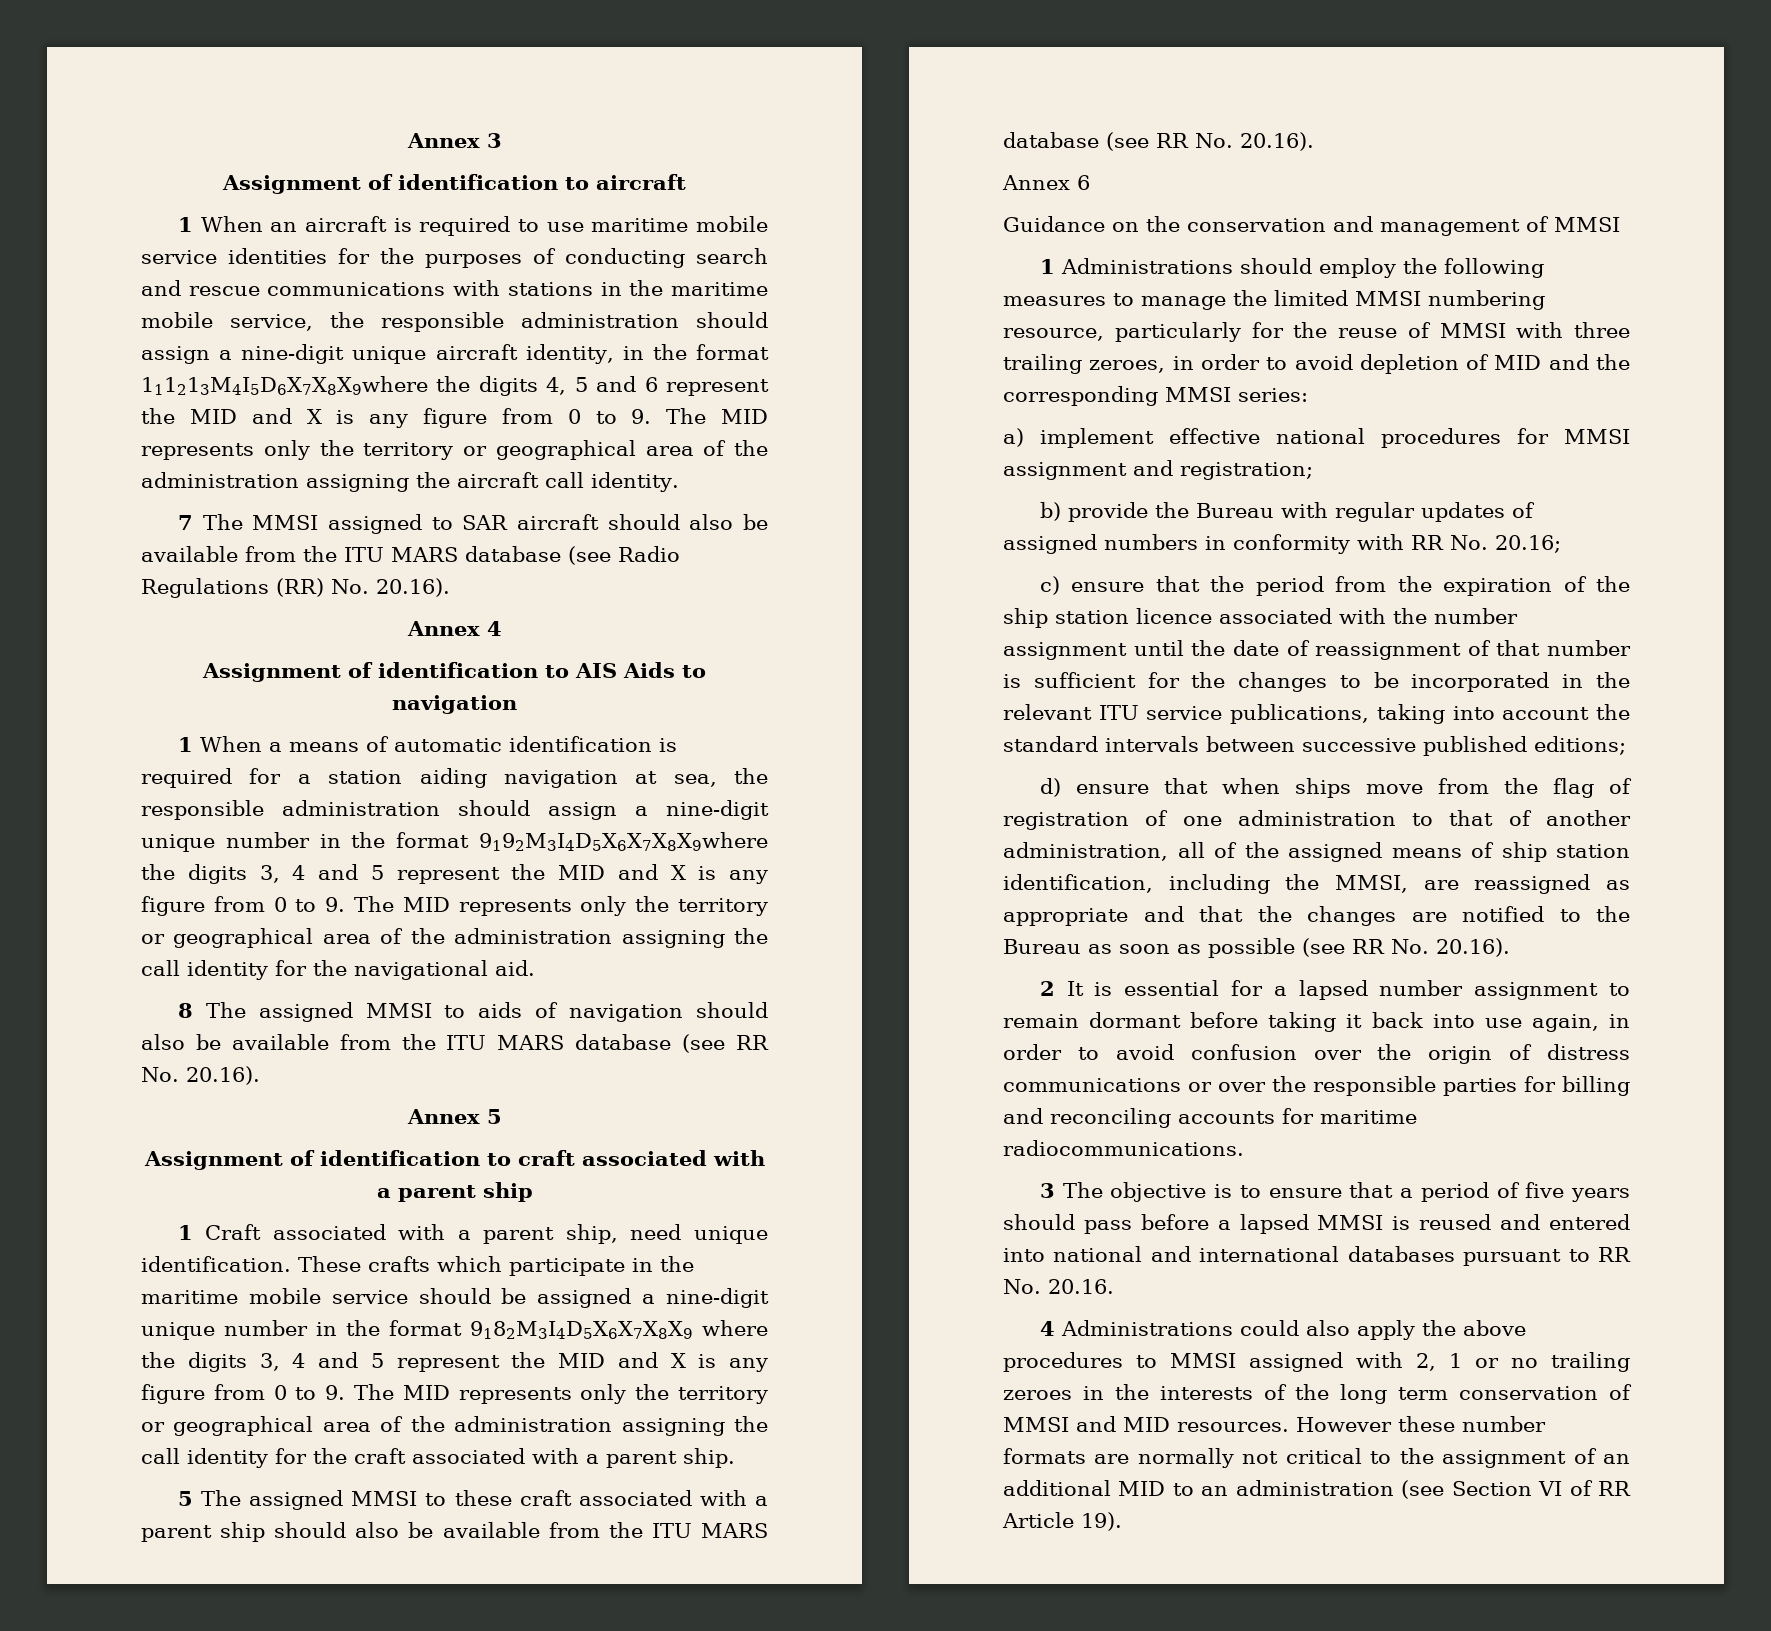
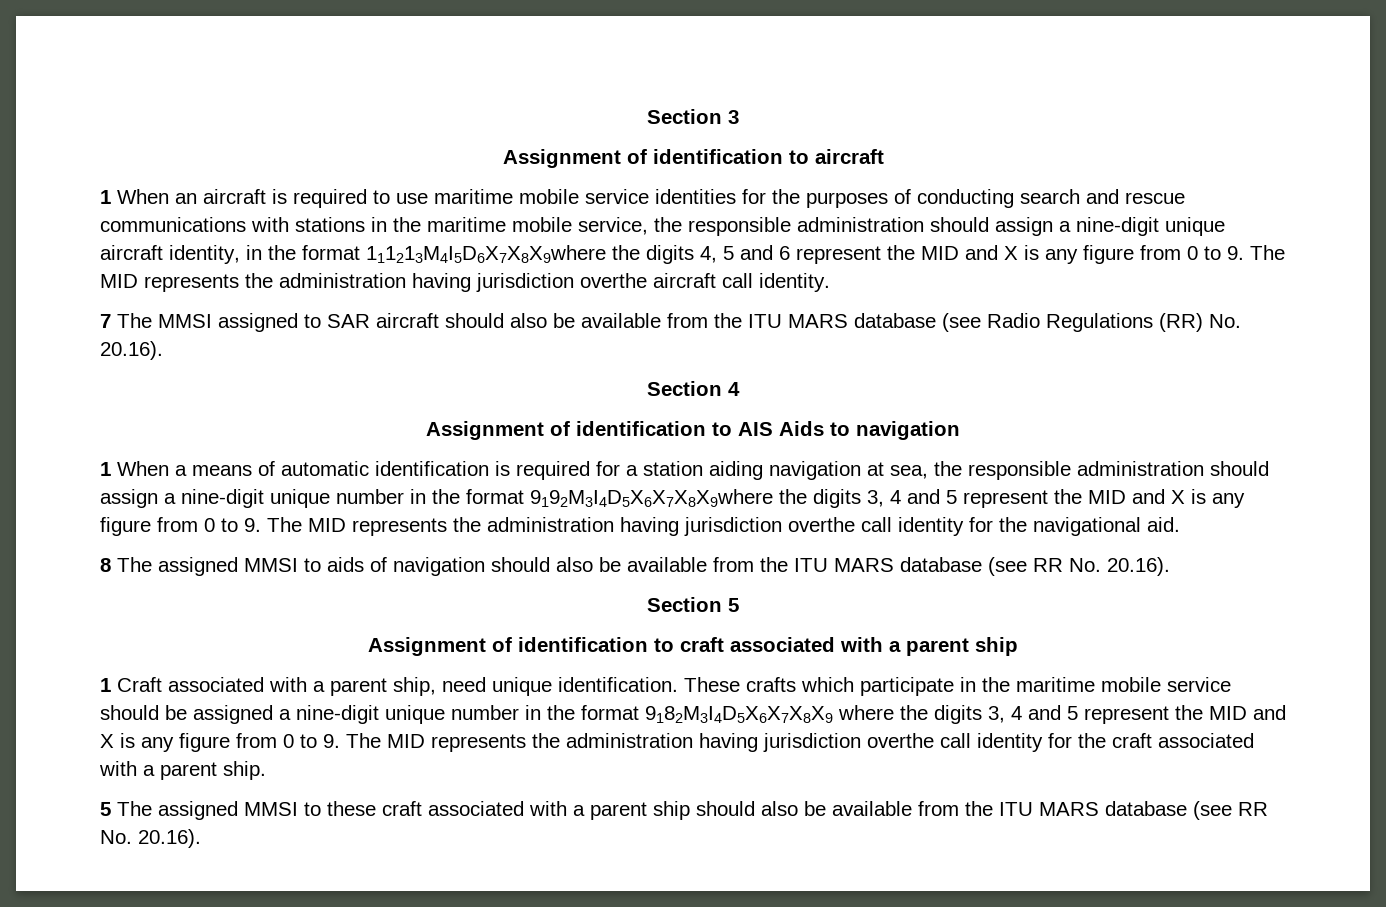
[406,133,480,148] Annex -> [647,109,722,124] Section
[263,440,768,460] [141,472,450,492] only the territory or geographical area of the administration assigning the -> [245,273,647,292] the administration having jurisdiction overthe
[406,621,480,636] Annex -> [647,381,722,396] Section
[580,896,768,916] [141,928,769,948] only the territory or geographical area of the administration assigning the -> [453,517,855,536] the administration having jurisdiction overthe
[406,1109,480,1124] Annex -> [647,597,722,612] Section
[580,1384,768,1404] [141,1416,769,1436] only the territory or geographical area of the administration assigning the -> [532,733,934,752] the administration having jurisdiction overthe
[1002,175,1090,190] [1003,216,1620,236] [1039,258,1544,278] [1003,290,1545,310] [1003,322,1630,342] [1003,354,1630,374] [1003,386,1308,406] [1003,428,1630,448] [1003,460,1313,480] [1039,502,1535,522] [1003,534,1561,554] [1039,576,1630,596] [1003,608,1518,628] [1003,640,1631,660] [1003,672,1630,692] [1003,704,1630,724] [1003,736,1626,756] [1039,778,1632,798] [1003,810,1631,830] [1003,842,1630,862] [1003,874,1630,894] [1003,906,1630,926] [1003,938,1510,958] [1039,980,1630,1000] [1003,1012,1630,1032] [1003,1044,1630,1064] [1003,1076,1630,1096] [1003,1108,1417,1128] [1003,1140,1244,1156] [1039,1182,1630,1202] [1003,1214,1630,1234] [1003,1246,1631,1266] [1003,1279,1114,1294] [1039,1320,1526,1340] [1003,1352,1630,1372] [1003,1384,1632,1404] [1003,1416,1546,1432] [1003,1448,1630,1468] [1003,1480,1631,1499] [1002,1512,1122,1531] // Annex 6 // Guidance on the conservation and management of MMSI // 1 Administrations should employ the following measures to manage the limited MMSI numbering resource, particularly for the reuse of MMSI with three trailing zeroes, in order to avoid depletion of MID and the corresponding MMSI series: // a) implement effective national procedures for MMSI assignment and registration; // b) provide the Bureau with regular updates of assigned numbers in conformity with RR No. 20.16; // c) ensure that the period from the expiration of the ship station licence associated with the number assignment until the date of reassignment of that number is sufficient for the changes to be incorporated in the relevant ITU service publications, taking into account the standard intervals between successive published editions; // d) ensure that when ships move from the flag of registration of one administration to that of another administration, all of the assigned means of ship station identification, including the MMSI, are reassigned as appropriate and that the changes are notified to the Bureau as soon as possible (see RR No. 20.16). // 2 It is essential for a lapsed number assignment to remain dormant before taking it back into use again, in order to avoid confusion over the origin of distress communications or over the responsible parties for billing and reconciling accounts for maritime radiocommunications. // 3 The objective is to ensure that a period of five years should pass before a lapsed MMSI is reused and entered into national and international databases pursuant to RR No. 20.16. // 4 Administrations could also apply the above procedures to MMSI assigned with 2, 1 or no trailing zeroes in the interests of the long term conservation of MMSI and MID resources. However these number formats are normally not critical to the assignment of an additional MID to an administration (see Section VI of RR Article 19). -> (201, 838) none

